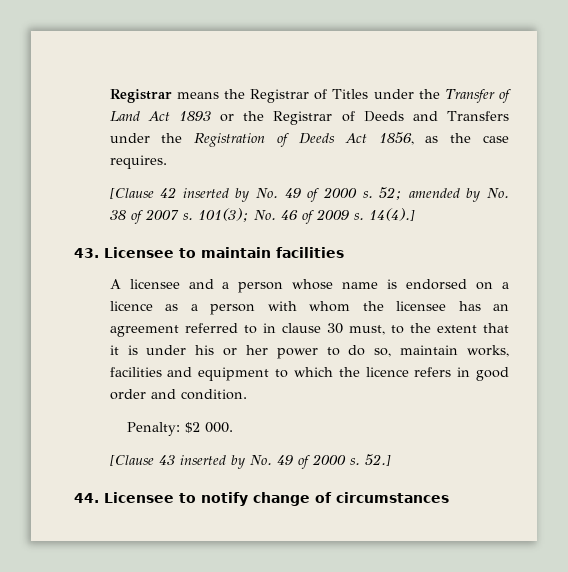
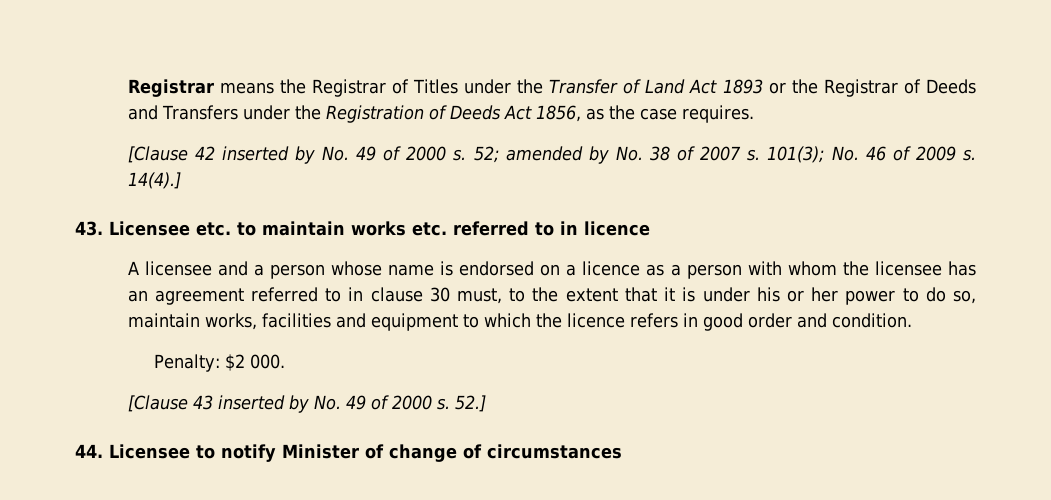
(174, 252) none -> [196,222,231,236] etc.
[276,247,344,258] facilities -> [351,221,650,236] works etc. referred to in licence
(248, 499) none -> [282,444,384,459] Minister of

